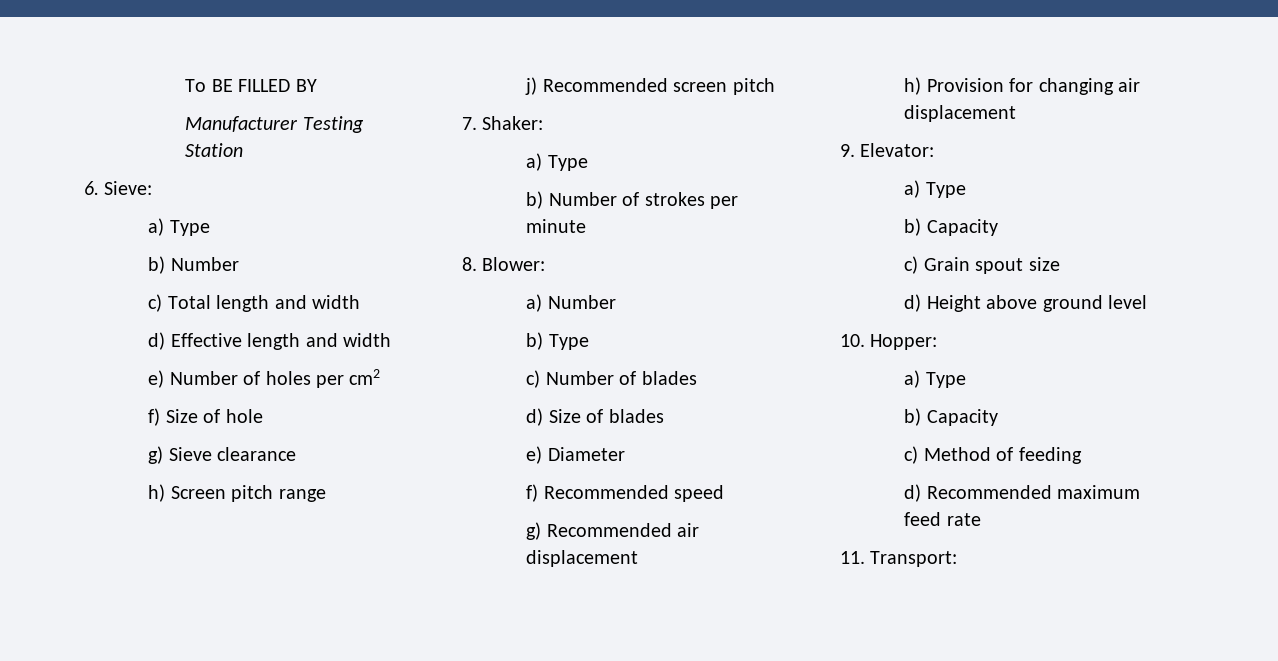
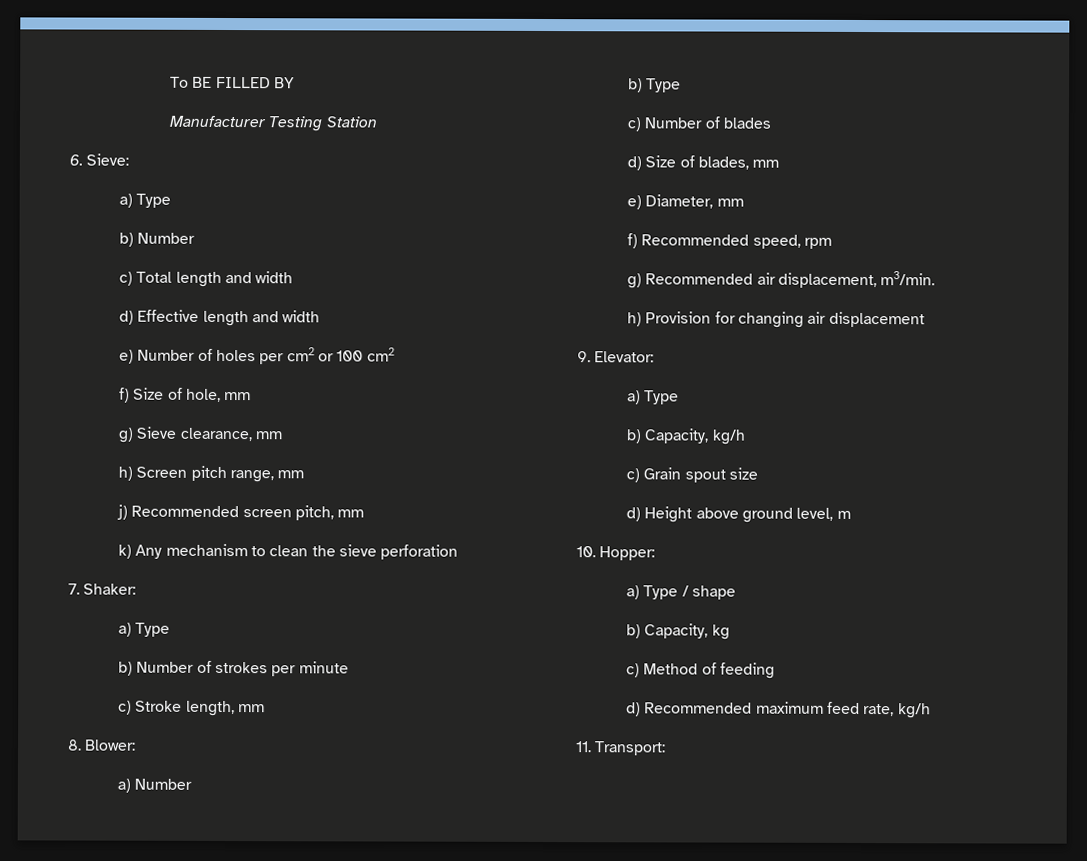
(381, 377) none -> [317,347,395,362] or 100 cm2
[225,409,263,423] hole -> [186,388,252,402] hole, mm
[217,447,297,461] clearance -> [179,427,283,442] clearance, mm
[278,489,326,502] range -> [230,470,305,483] range, mm
[732,78,775,95] pitch -> [295,505,365,521] [118,543,459,560] pitch, mm // k) Any mechanism to clean the sieve perforation
(587, 226) none -> [118,700,266,717] // c) Stroke length, mm
[608,409,664,423] [526,446,625,464] blades // e) Diameter -> [698,156,780,170] [627,194,744,210] blades, mm // e) Diameter, mm
[674,485,725,502] speed -> [752,234,833,249] speed, rpm
[526,550,639,567] displacement -> [778,271,936,289] displacement, m3/min.
[926,219,998,236] Capacity -> [644,428,746,445] Capacity, kg/h
[1108,295,1148,309] level -> [796,507,851,521] level, m
[904,408,998,426] // b) Capacity -> [681,585,737,600] [626,623,730,640] / shape // b) Capacity, kg
[946,513,981,526] rate -> [863,703,931,719] rate, kg/h

